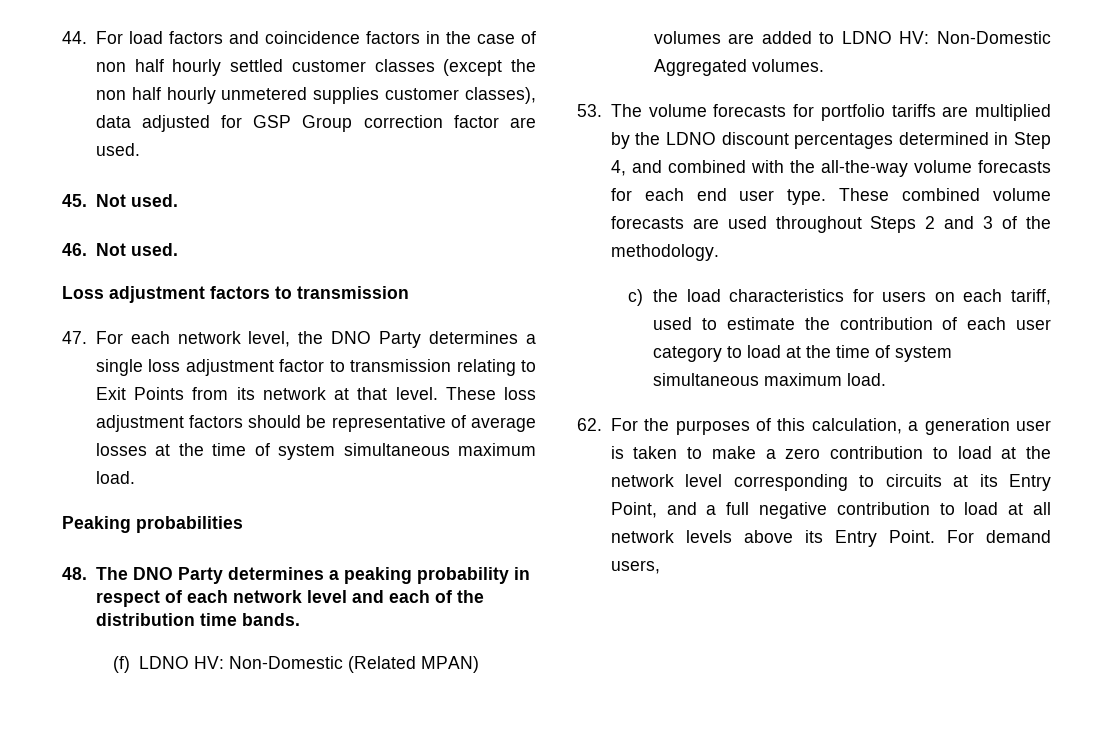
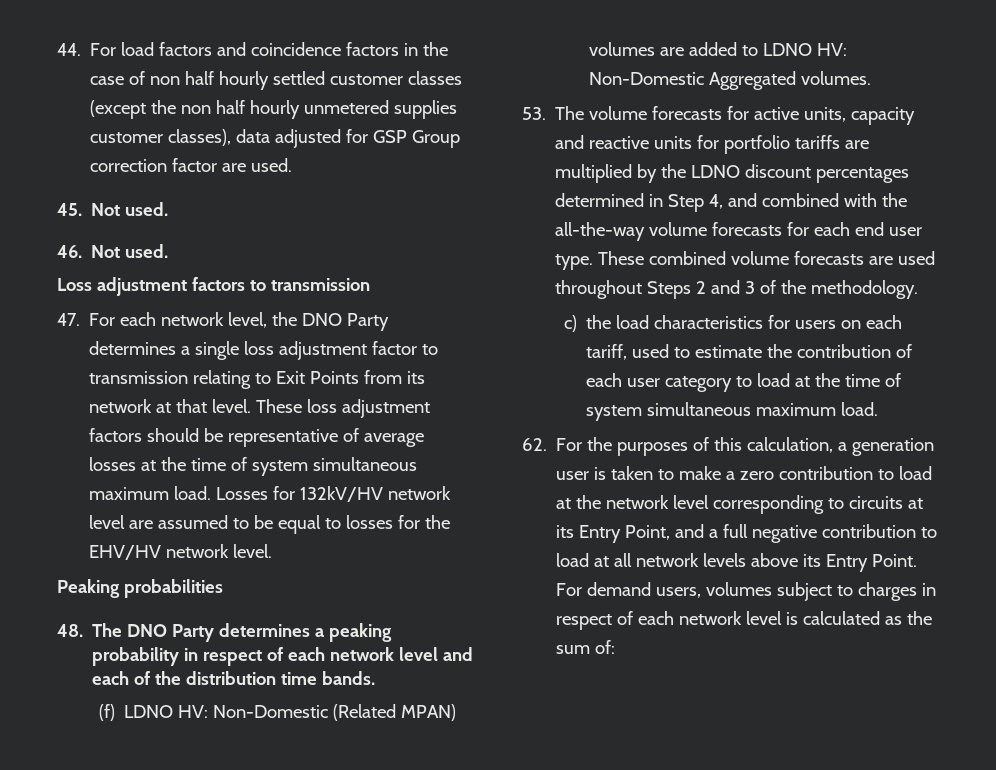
(135, 477) none -> [216,486,452,502] [89,515,451,534] [89,544,273,560] Losses for 132kV/HV network level are assumed to be equal to losses for the EHV/HV network level.
(814, 110) none -> [754,107,916,125] [555,135,720,149] active units, capacity and reactive units for
(660, 567) none -> [706,582,937,601] [556,611,933,630] [556,640,616,654] volumes subject to charges in respect of each network level is calculated as the sum of:

